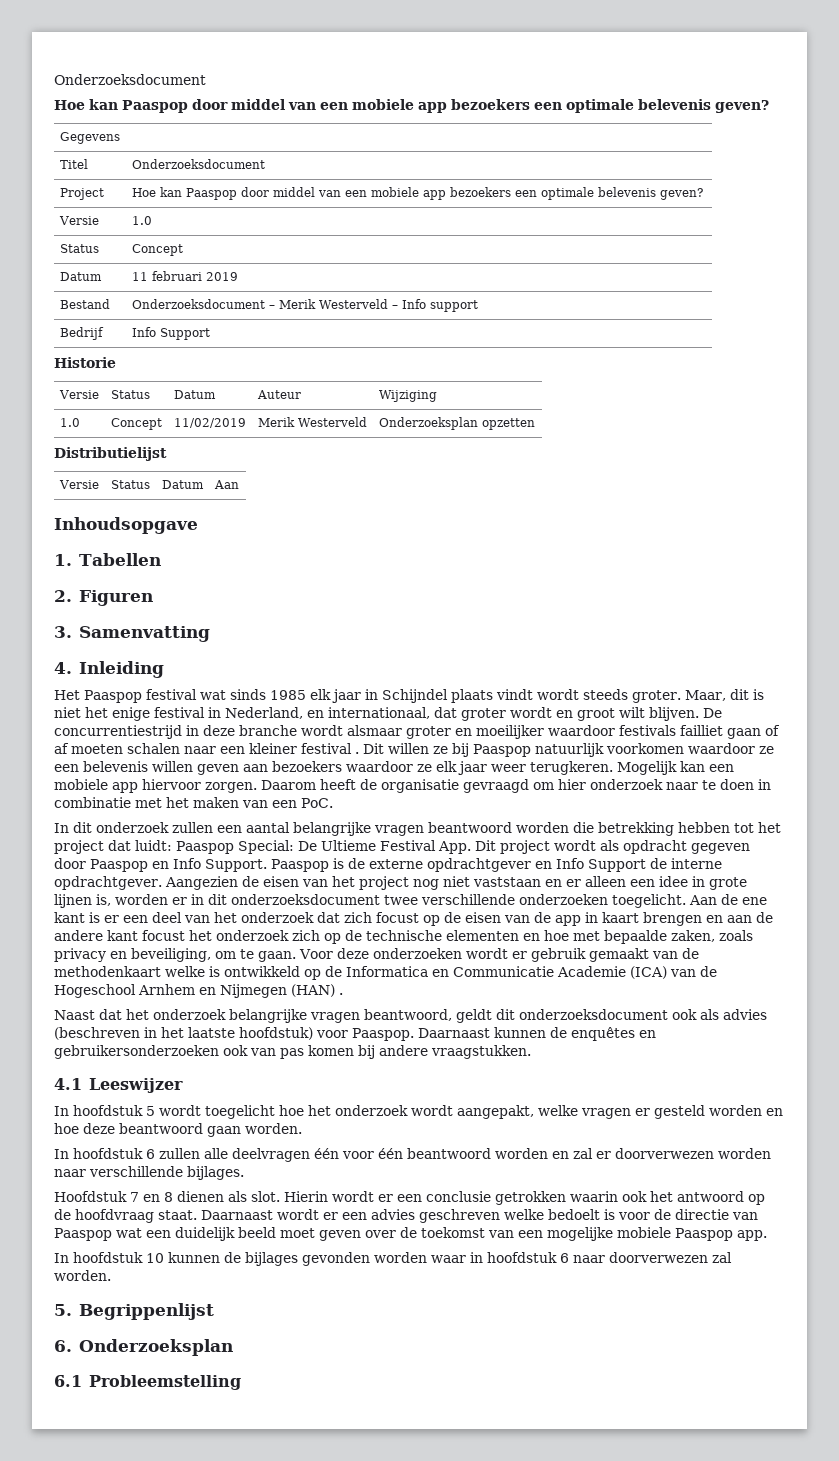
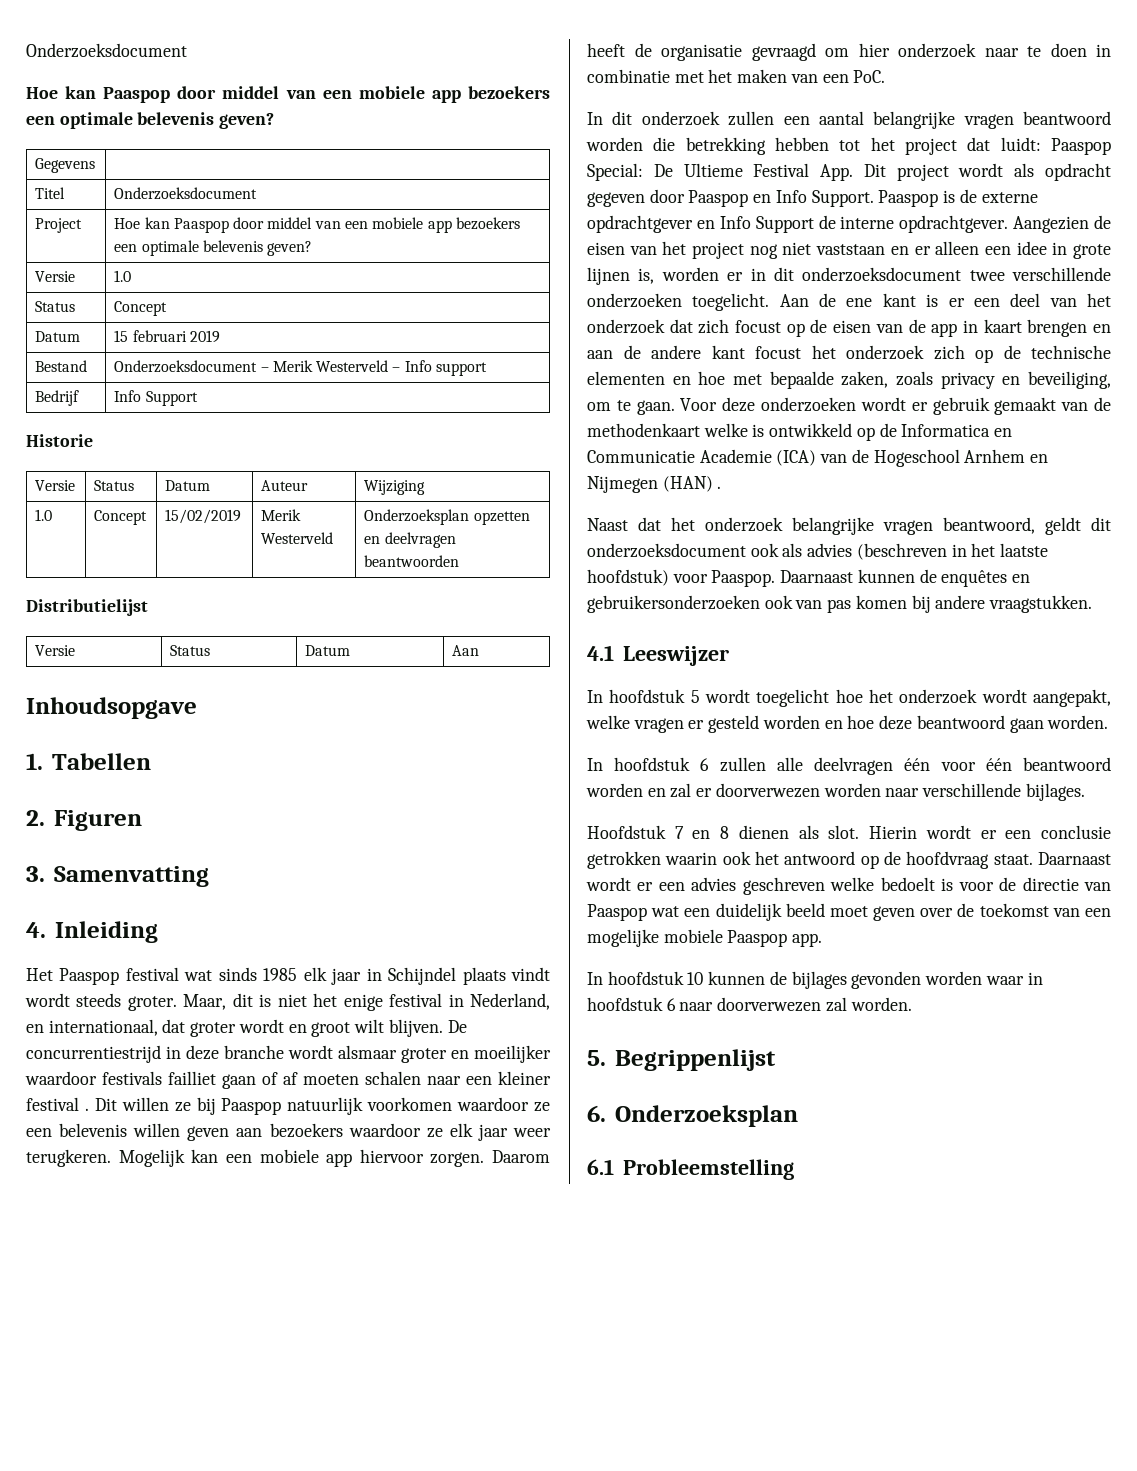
[131,272,148,281] 11 -> [114,330,129,342] 15
[173,418,246,428] 11/02/2019 -> [165,509,242,524] 15/02/2019
(535, 424) none -> [364,532,456,548] [364,555,460,567] en deelvragen beantwoorden

